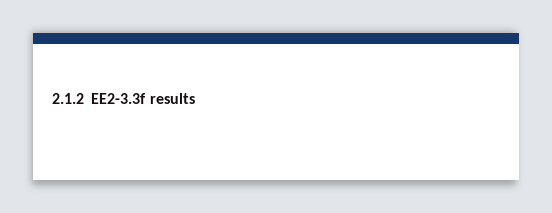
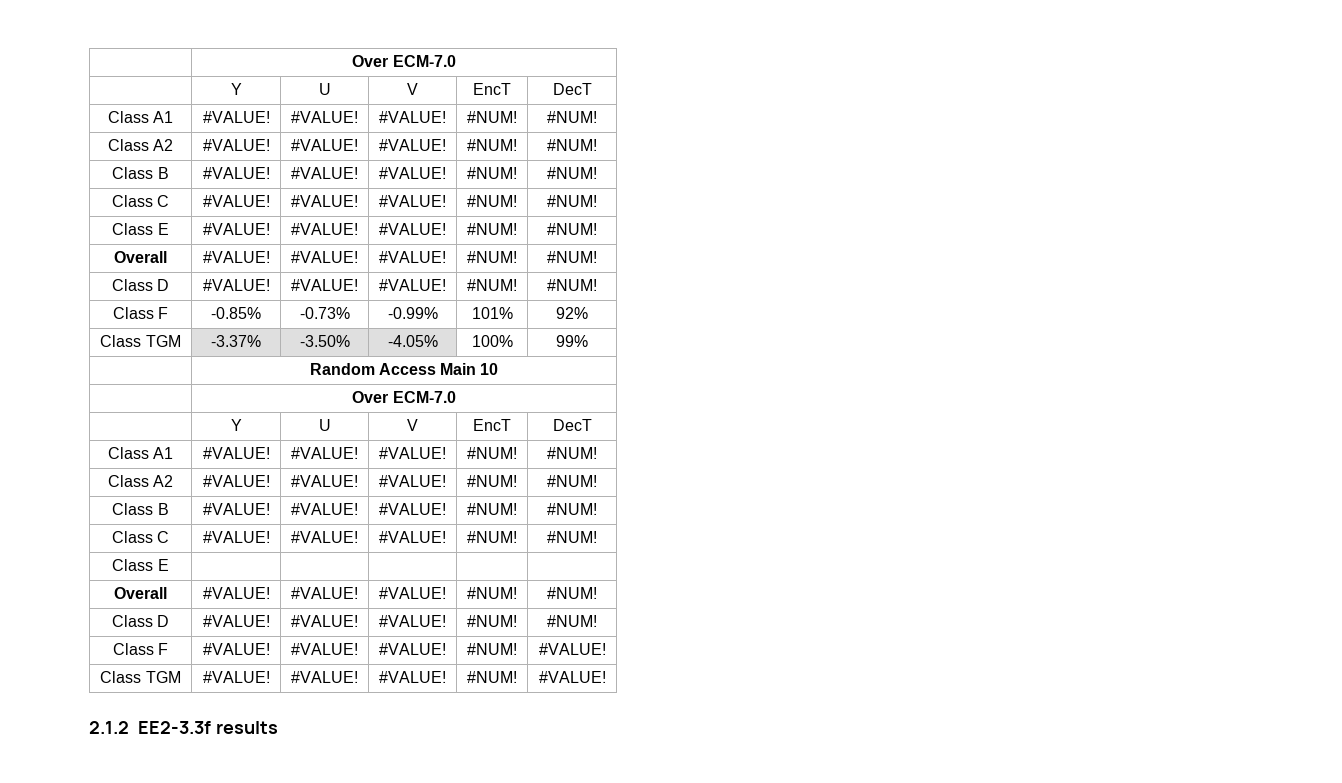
(52, 98) none -> [352,55,456,67] [230,83,242,95] [318,83,331,95] [407,83,418,95] [473,83,511,95] [552,83,592,95] [107,111,174,123] [202,111,270,123] [291,111,358,123] [379,111,446,123] [467,111,517,123] [547,111,597,123] [107,139,174,151] [202,139,270,151] [291,139,358,151] [379,139,446,151] [467,139,517,151] [547,139,597,151] [112,167,169,179] [202,167,270,179] [291,167,358,179] [379,167,446,179] [467,167,517,179] [547,167,597,179] [111,195,170,207] [202,195,270,207] [291,195,358,207] [379,195,446,207] [467,195,517,207] [547,195,597,207] [112,223,169,235] [202,223,270,235] [291,223,358,235] [379,223,446,235] [467,223,517,235] [547,223,597,235] [114,251,167,263] [202,251,270,263] [291,251,358,263] [379,251,446,263] [467,251,517,263] [547,251,597,263] [111,279,170,291] [202,279,270,291] [291,279,358,291] [379,279,446,291] [467,279,517,291] [547,279,597,291] [112,307,169,319] [211,307,261,319] [299,307,350,319] [387,307,438,319] [471,307,513,319] [556,307,588,319] [100,335,181,347] [211,335,261,347] [299,335,350,347] [387,335,438,347] [471,335,513,347] [556,335,588,347] [309,363,499,375] [352,391,456,403] [230,419,242,431] [318,419,331,431] [407,419,418,431] [473,419,511,431] [552,419,592,431] [107,447,174,459] [202,447,270,459] [291,447,358,459] [379,447,446,459] [467,447,517,459] [547,447,597,459] [107,475,174,487] [202,475,270,487] [291,475,358,487] [379,475,446,487] [467,475,517,487] [547,475,597,487] [112,503,169,515] [202,503,270,515] [291,503,358,515] [379,503,446,515] [467,503,517,515] [547,503,597,515] [111,531,170,543] [202,531,270,543] [291,531,358,543] [379,531,446,543] [467,531,517,543] [547,531,597,543] [112,559,169,571] [114,587,167,599] [202,587,270,599] [291,587,358,599] [379,587,446,599] [467,587,517,599] [547,587,597,599] [111,615,170,627] [202,615,270,627] [291,615,358,627] [379,615,446,627] [467,615,517,627] [547,615,597,627] [112,643,169,655] [202,643,270,655] [291,643,358,655] [379,643,446,655] [467,643,517,655] [538,643,606,655] [100,671,181,683] [202,671,270,683] [291,671,358,683] [379,671,446,683] [467,671,517,683] [538,671,606,683] | Over ECM-7.0 // | Y | U | V | EncT | DecT // Class A1 | #VALUE! | #VALUE! | #VALUE! | #NUM! | #NUM! // Class A2 | #VALUE! | #VALUE! | #VALUE! | #NUM! | #NUM! // Class B | #VALUE! | #VALUE! | #VALUE! | #NUM! | #NUM! // Class C | #VALUE! | #VALUE! | #VALUE! | #NUM! | #NUM! // Class E | #VALUE! | #VALUE! | #VALUE! | #NUM! | #NUM! // Overall | #VALUE! | #VALUE! | #VALUE! | #NUM! | #NUM! // Class D | #VALUE! | #VALUE! | #VALUE! | #NUM! | #NUM! // Class F | -0.85% | -0.73% | -0.99% | 101% | 92% // Class TGM | -3.37% | -3.50% | -4.05% | 100% | 99% // | Random Access Main 10 // | Over ECM-7.0 // | Y | U | V | EncT | DecT // Class A1 | #VALUE! | #VALUE! | #VALUE! | #NUM! | #NUM! // Class A2 | #VALUE! | #VALUE! | #VALUE! | #NUM! | #NUM! // Class B | #VALUE! | #VALUE! | #VALUE! | #NUM! | #NUM! // Class C | #VALUE! | #VALUE! | #VALUE! | #NUM! | #NUM! // Class E | | | | | // Overall | #VALUE! | #VALUE! | #VALUE! | #NUM! | #NUM! // Class D | #VALUE! | #VALUE! | #VALUE! | #NUM! | #NUM! // Class F | #VALUE! | #VALUE! | #VALUE! | #NUM! | #VALUE! // Class TGM | #VALUE! | #VALUE! | #VALUE! | #NUM! | #VALUE! //

